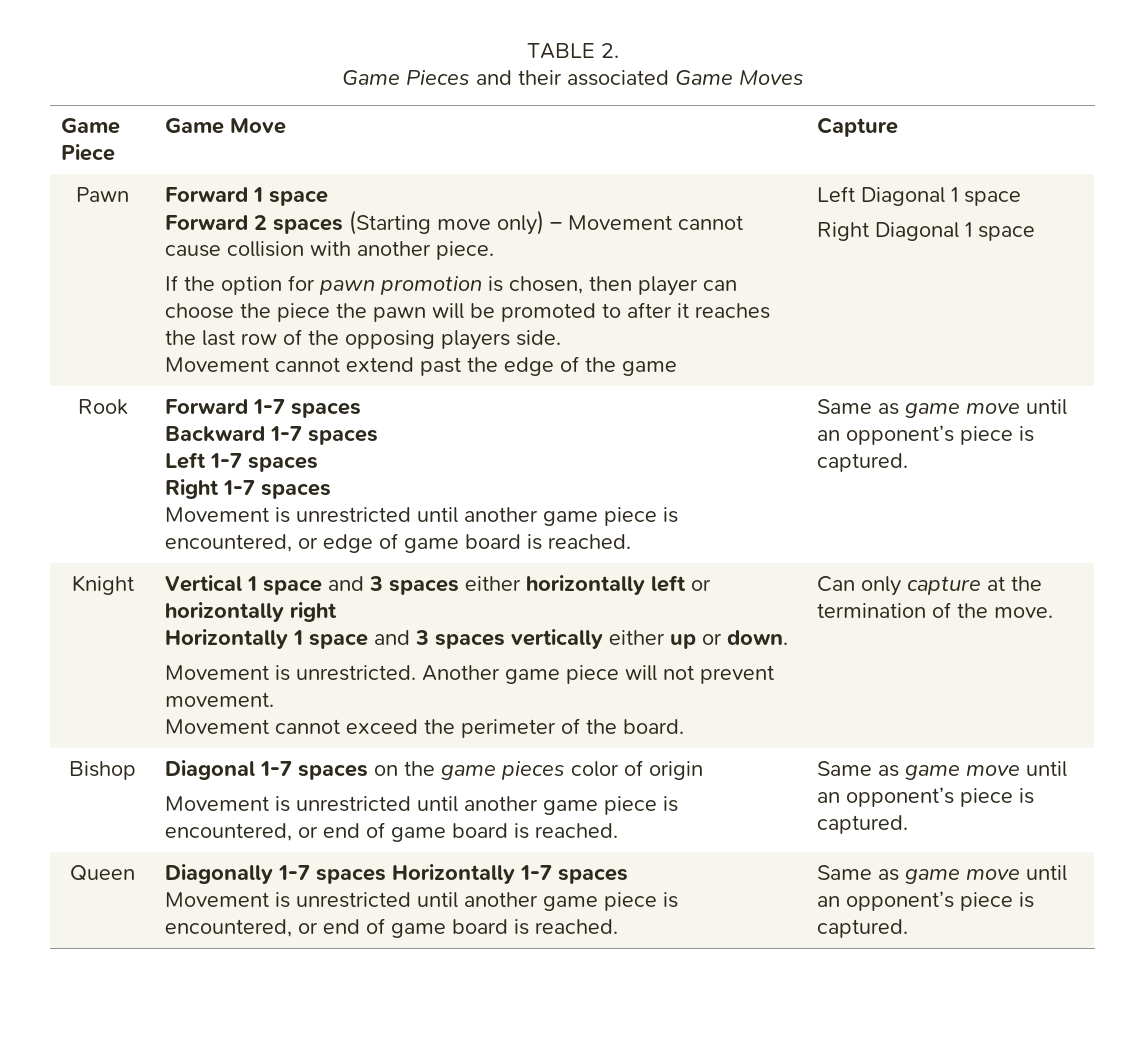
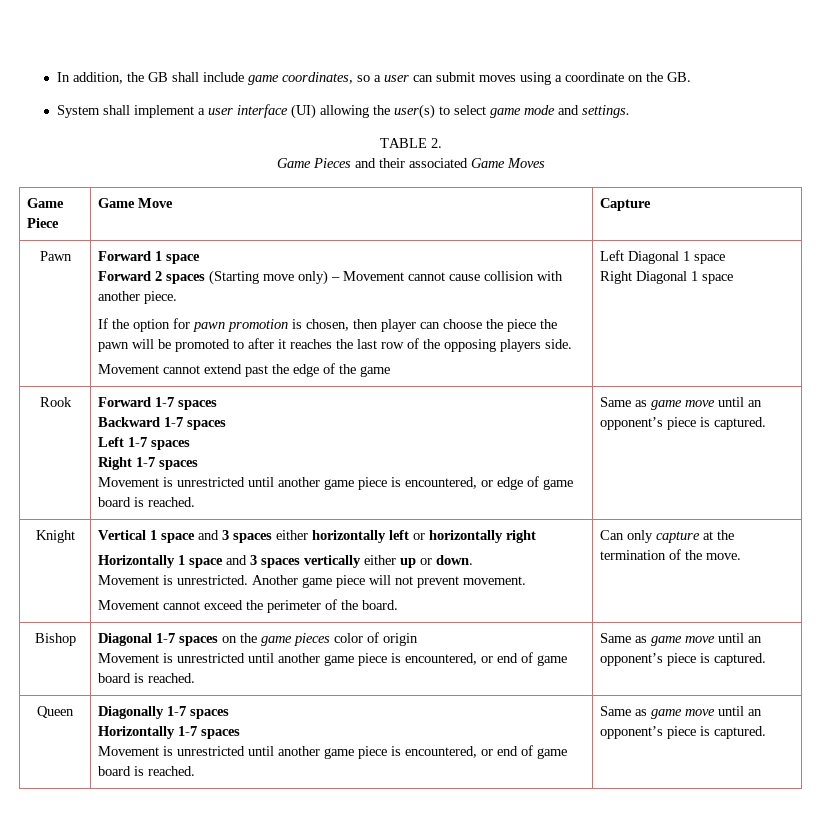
(526, 51) none -> [57,72,692,85] [57,104,631,119] In addition, the GB shall include game coordinates, so a user can submit moves using a coordinate on the GB. // System shall implement a user interface (UI) allowing the user(s) to select game mode and settings. //
(386, 876) none -> (230, 714) //

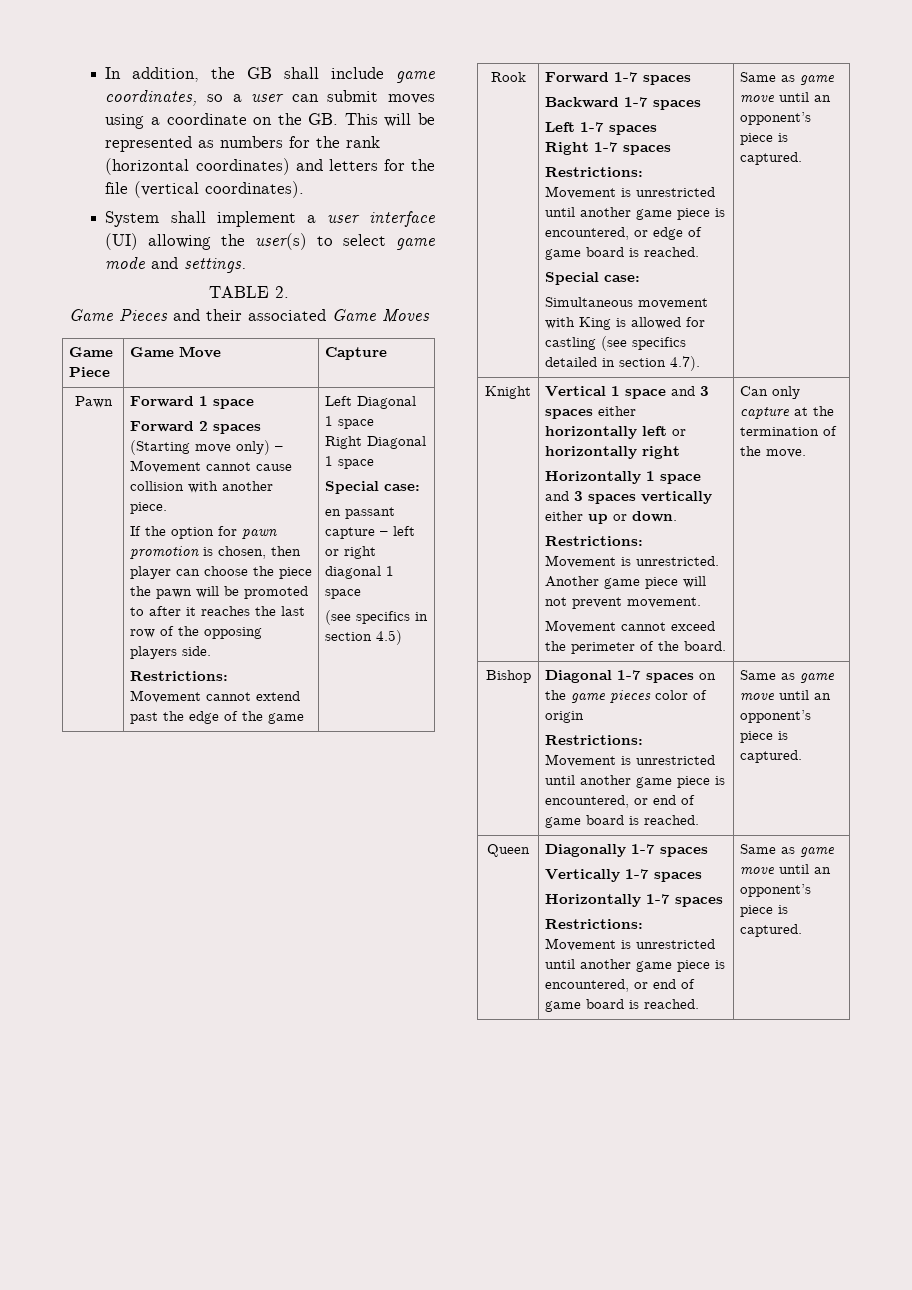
(692, 77) none -> [344,113,435,127] [105,136,381,152] [105,158,435,175] [105,181,305,198] This will be represented as numbers for the rank (horizontal coordinates) and letters for the file (vertical coordinates).
(573, 344) none -> [129,671,228,681] // Restrictions:
(734, 279) none -> [324,481,420,494] [324,507,395,519] [324,526,415,539] [324,546,376,559] [324,566,394,579] [324,589,361,599] [324,610,428,625] [324,630,402,645] // Special case: // en passant capture – left or right diagonal 1 space // (see specifics in section 4.5)
(199, 465) none -> [544,167,643,177] // Restrictions:
(196, 502) none -> [544,272,640,285] [544,297,708,309] [544,317,705,330] [544,336,686,351] [544,356,700,371] // Special case: // Simultaneous movement with King is allowed for castling (see specifics detailed in section 4.7).
(474, 560) none -> [544,536,643,546] // Restrictions:
(419, 639) none -> [544,735,643,745] // Restrictions:
(230, 714) none -> [544,869,702,882] // Vertically 1-7 spaces
(241, 734) none -> [544,919,643,929] // Restrictions:

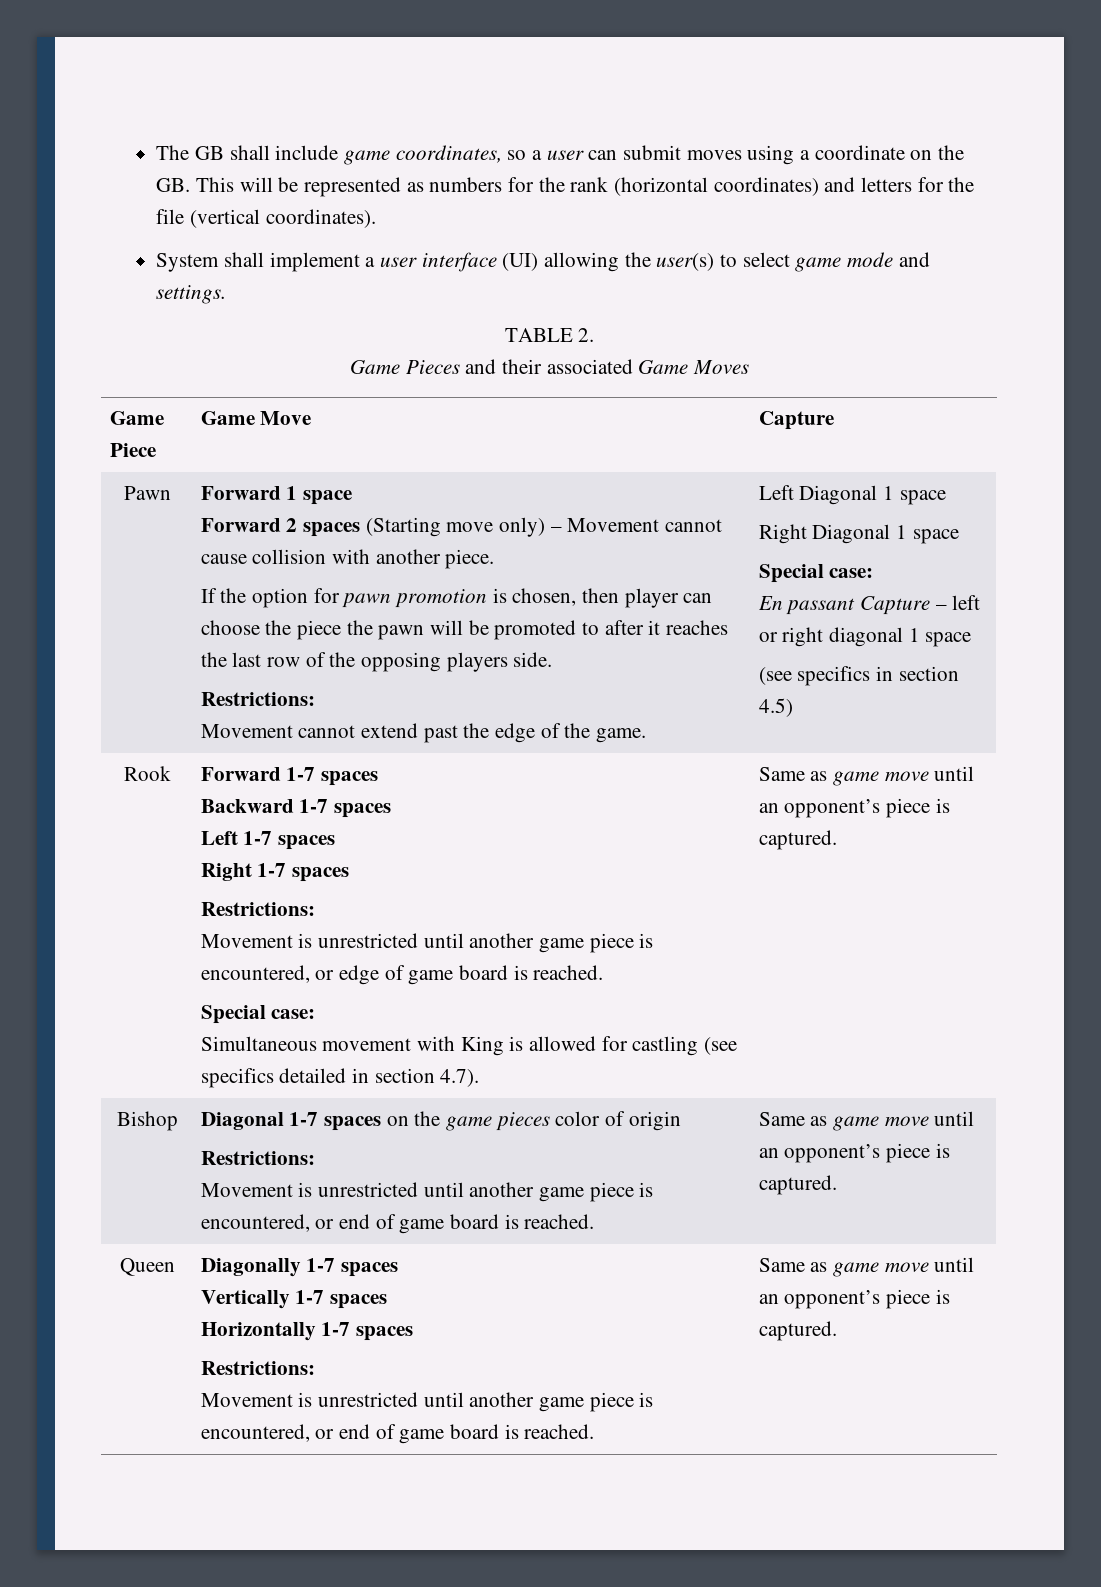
[105,67,236,82] In addition, the -> [156,145,190,160] The
[267,713,304,724] game -> [596,728,647,743] game.
[324,507,395,519] [324,527,375,539] en passant capture -> [757,596,931,615] En passant Capture
[485,386,531,399] [544,386,709,399] [544,406,636,419] [544,426,686,439] [544,446,680,459] [544,471,701,484] [544,491,712,504] [544,511,677,524] [544,536,643,546] [544,555,719,568] [544,576,706,589] [544,597,701,609] [544,620,715,633] [544,641,726,654] [739,386,800,399] [739,406,834,419] [739,426,837,436] [739,446,806,458] // Knight | Vertical 1 space and 3 spaces either horizontally left or horizontally right // Horizontally 1 space and 3 spaces vertically either up or down. // Restrictions: // Movement is unrestricted. Another game piece will not prevent movement. // Movement cannot exceed the perimeter of the board. | Can only capture at the termination of the move. -> (837, 840) none

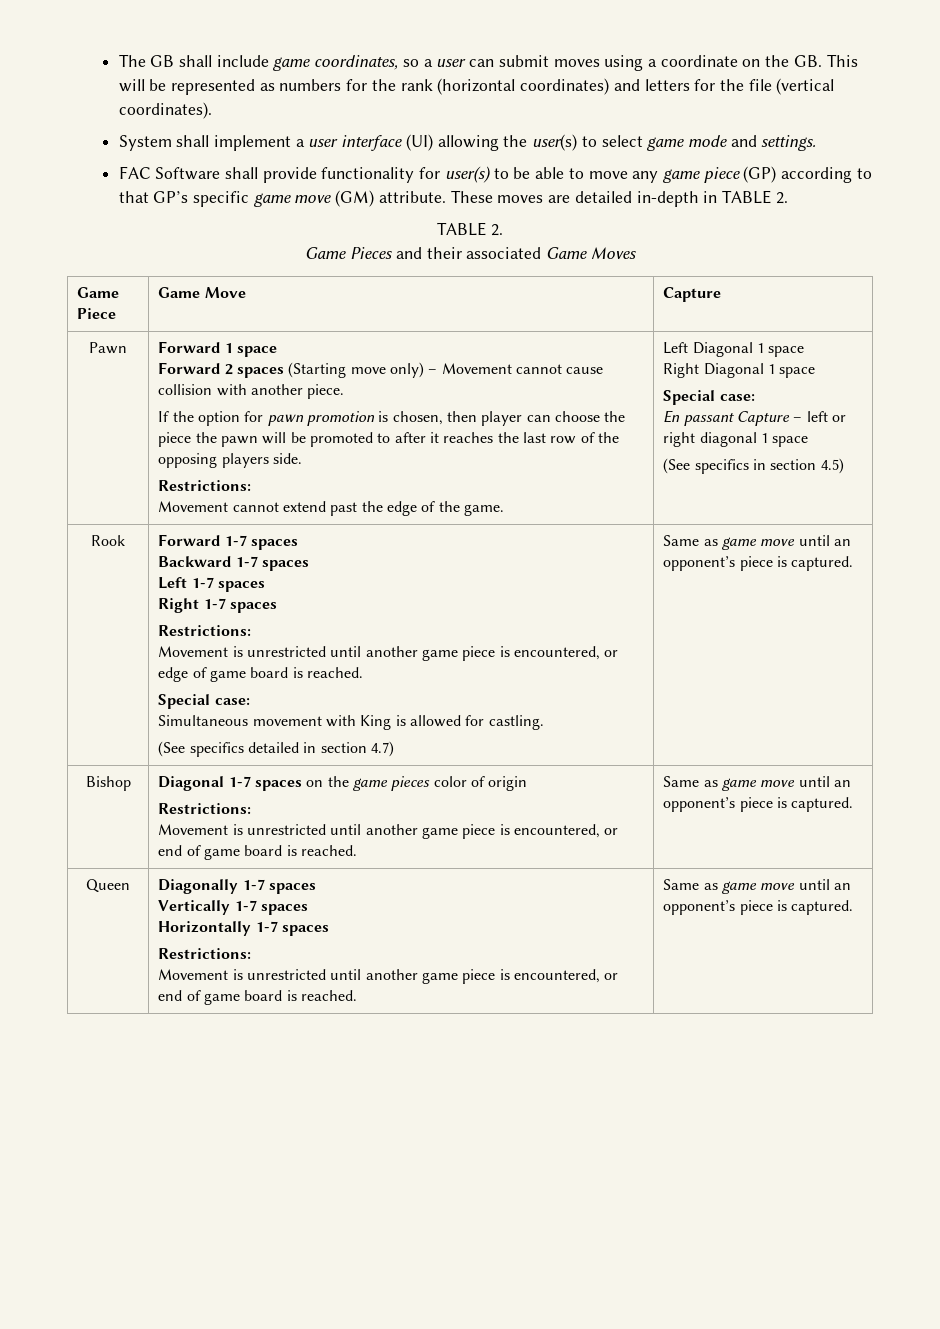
(227, 294) none -> [118,166,872,183] [118,190,788,207] // FAC Software shall provide functionality for user(s) to be able to move any game piece (GP) according to that GP’s specific game move (GM) attribute. These moves are detailed in-depth in TABLE 2.
[758,667,792,685] (see -> [663,458,691,474] (See
[632,1036,738,1056] castling (see -> [488,715,544,730] [158,741,186,757] castling. // (See
[440,1069,480,1087] 4.7). -> [371,741,395,757] 4.7)

